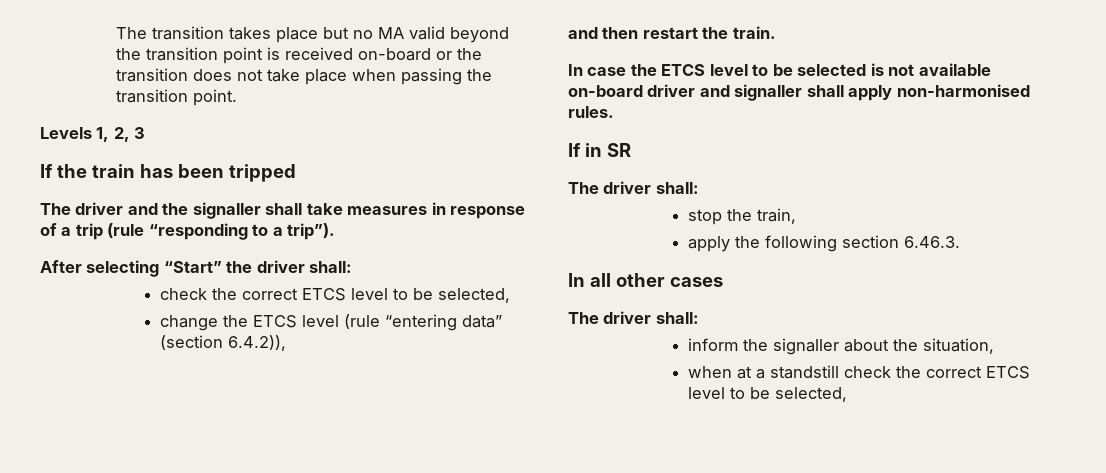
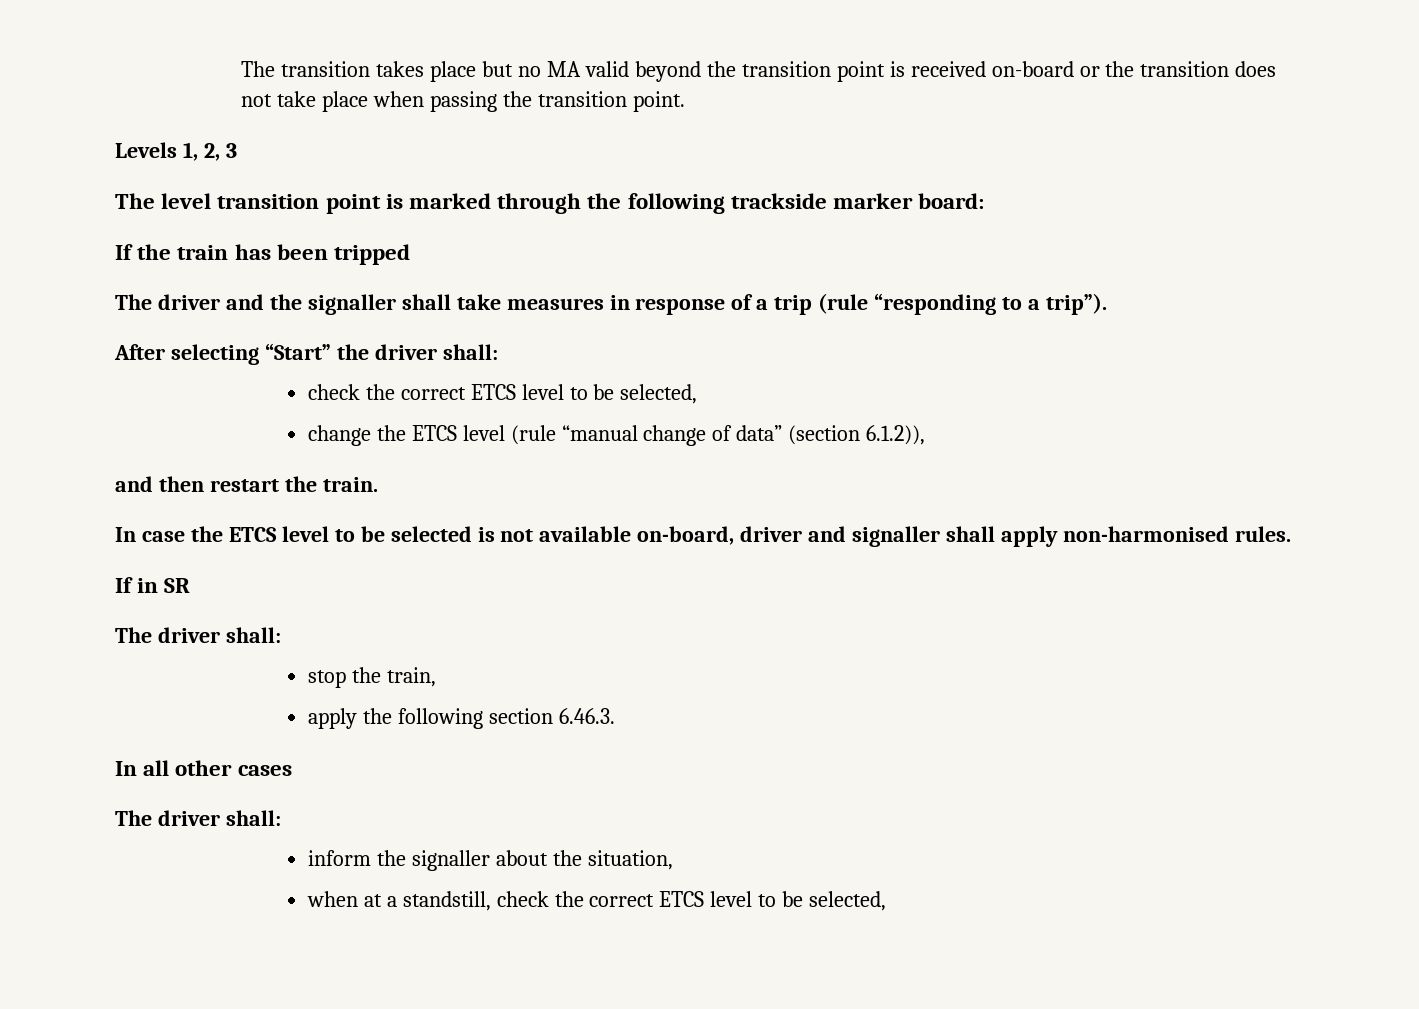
(146, 133) none -> [115,193,985,214] // The level transition point is marked through the following trackside marker board:
[384,314,457,331] “entering -> [561,425,733,446] “manual change of
[227,335,286,351] 6.4.2)), -> [866,425,926,445] 6.1.2)),
[568,85,643,97] on-board -> [637,526,735,545] on-board,
[769,365,839,379] standstill -> [402,891,491,911] standstill,

